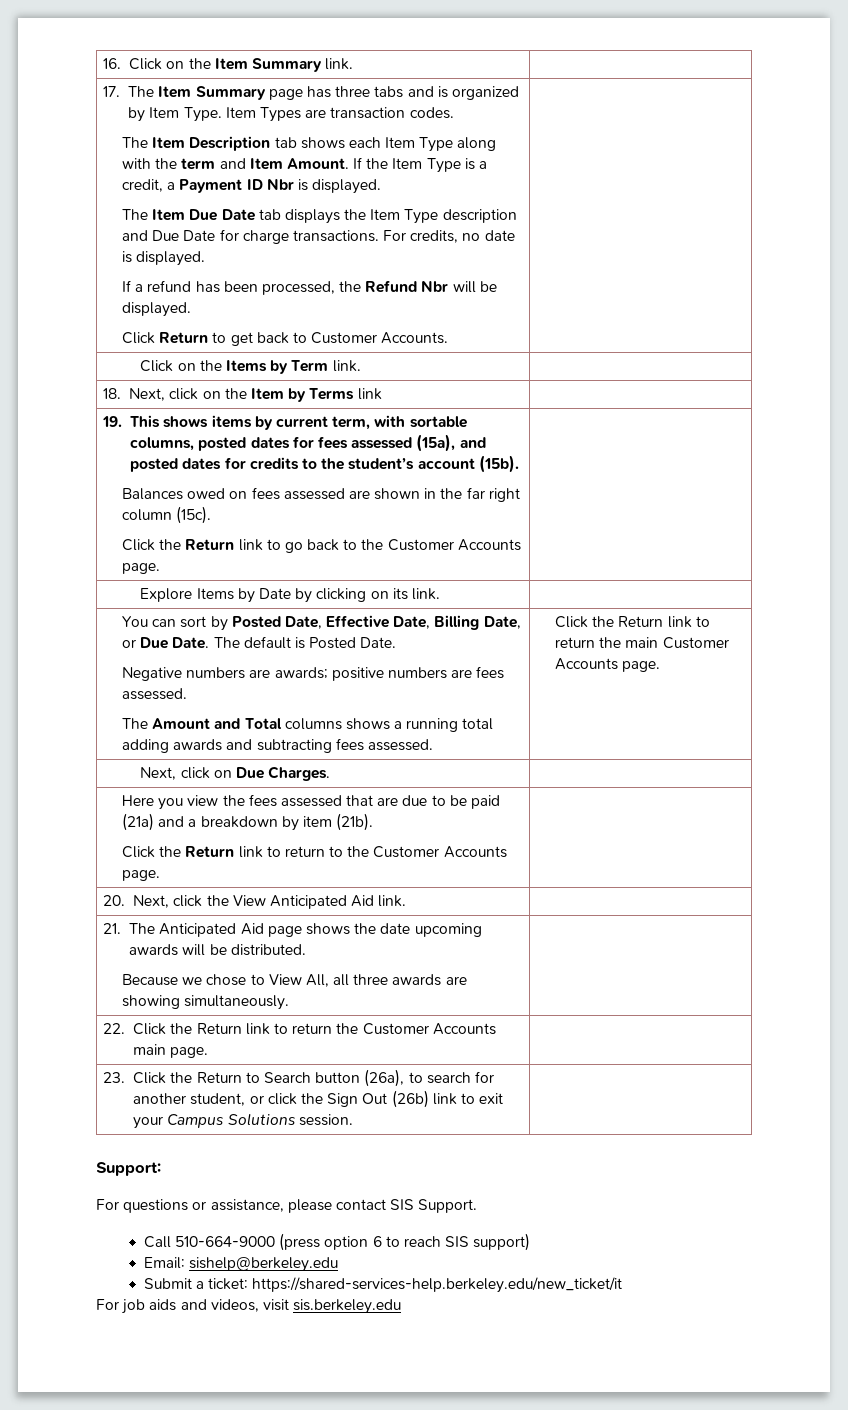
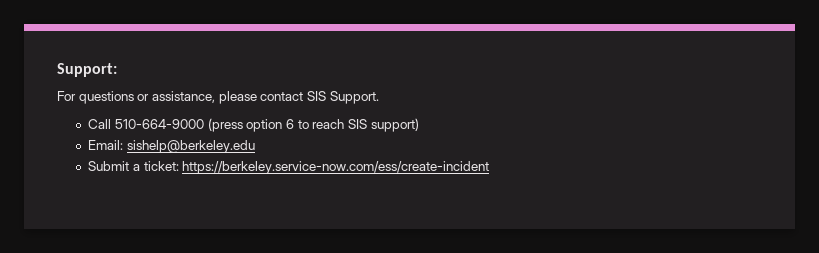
[103,58,354,72] [103,86,519,100] [128,107,454,122] [121,136,497,152] [121,157,488,173] [121,179,382,194] [121,209,517,224] [121,229,515,244] [121,251,206,266] [121,280,497,295] [121,302,191,317] [121,332,449,346] [140,360,361,374] [103,388,382,402] [102,415,467,430] [130,434,486,452] [130,455,519,473] [121,487,520,502] [121,506,212,524] [121,539,521,553] [121,563,160,574] [140,588,440,603] [121,615,521,631] [121,636,397,649] [121,666,505,681] [121,688,187,700] [121,718,494,732] [121,738,433,753] [554,616,710,628] [554,637,729,649] [554,658,661,672] [140,766,331,781] [121,794,501,810] [121,813,374,831] [121,846,507,858] [121,870,160,881] [103,895,407,909] [103,923,482,937] [129,944,306,956] [121,974,467,987] [121,995,290,1010] [103,1023,496,1035] [133,1044,209,1058] [103,1069,494,1087] [133,1090,504,1108] [133,1113,353,1129] 16. Click on the Item Summary link. | // 17. The Item Summary page has three tabs and is organized by Item Type. Item Types are transaction codes. // The Item Description tab shows each Item Type along with the term and Item Amount. If the Item Type is a credit, a Payment ID Nbr is displayed. // The Item Due Date tab displays the Item Type description and Due Date for charge transactions. For credits, no date is displayed. // If a refund has been processed, the Refund Nbr will be displayed. // Click Return to get back to Customer Accounts. | // Click on the Items by Term link. | // 18. Next, click on the Item by Terms link | // 19. This shows items by current term, with sortable columns, posted dates for fees assessed (15a), and posted dates for credits to the student’s account (15b). // Balances owed on fees assessed are shown in the far right column (15c). // Click the Return link to go back to the Customer Accounts page. | // Explore Items by Date by clicking on its link. | // You can sort by Posted Date, Effective Date, Billing Date, or Due Date. The default is Posted Date. // Negative numbers are awards; positive numbers are fees assessed. // The Amount and Total columns shows a running total adding awards and subtracting fees assessed. | Click the Return link to return the main Customer Accounts page. // Next, click on Due Charges. | // Here you view the fees assessed that are due to be paid (21a) and a breakdown by item (21b). // Click the Return link to return to the Customer Accounts page. | // 20. Next, click the View Anticipated Aid link. | // 21. The Anticipated Aid page shows the date upcoming awards will be distributed. // Because we chose to View All, all three awards are showing simultaneously. | // 22. Click the Return link to return the Customer Accounts main page. | // 23. Click the Return to Search button (26a), to search for another student, or click the Sign Out (26b) link to exit your Campus Solutions session. | // -> (57, 70) none
[252,1277,623,1293] [96,1299,402,1314] https://shared-services-help.berkeley.edu/new_ticket/it // For job aids and videos, visit sis.berkeley.edu -> [182,161,490,174] https://berkeley.service-now.com/ess/create-incident

